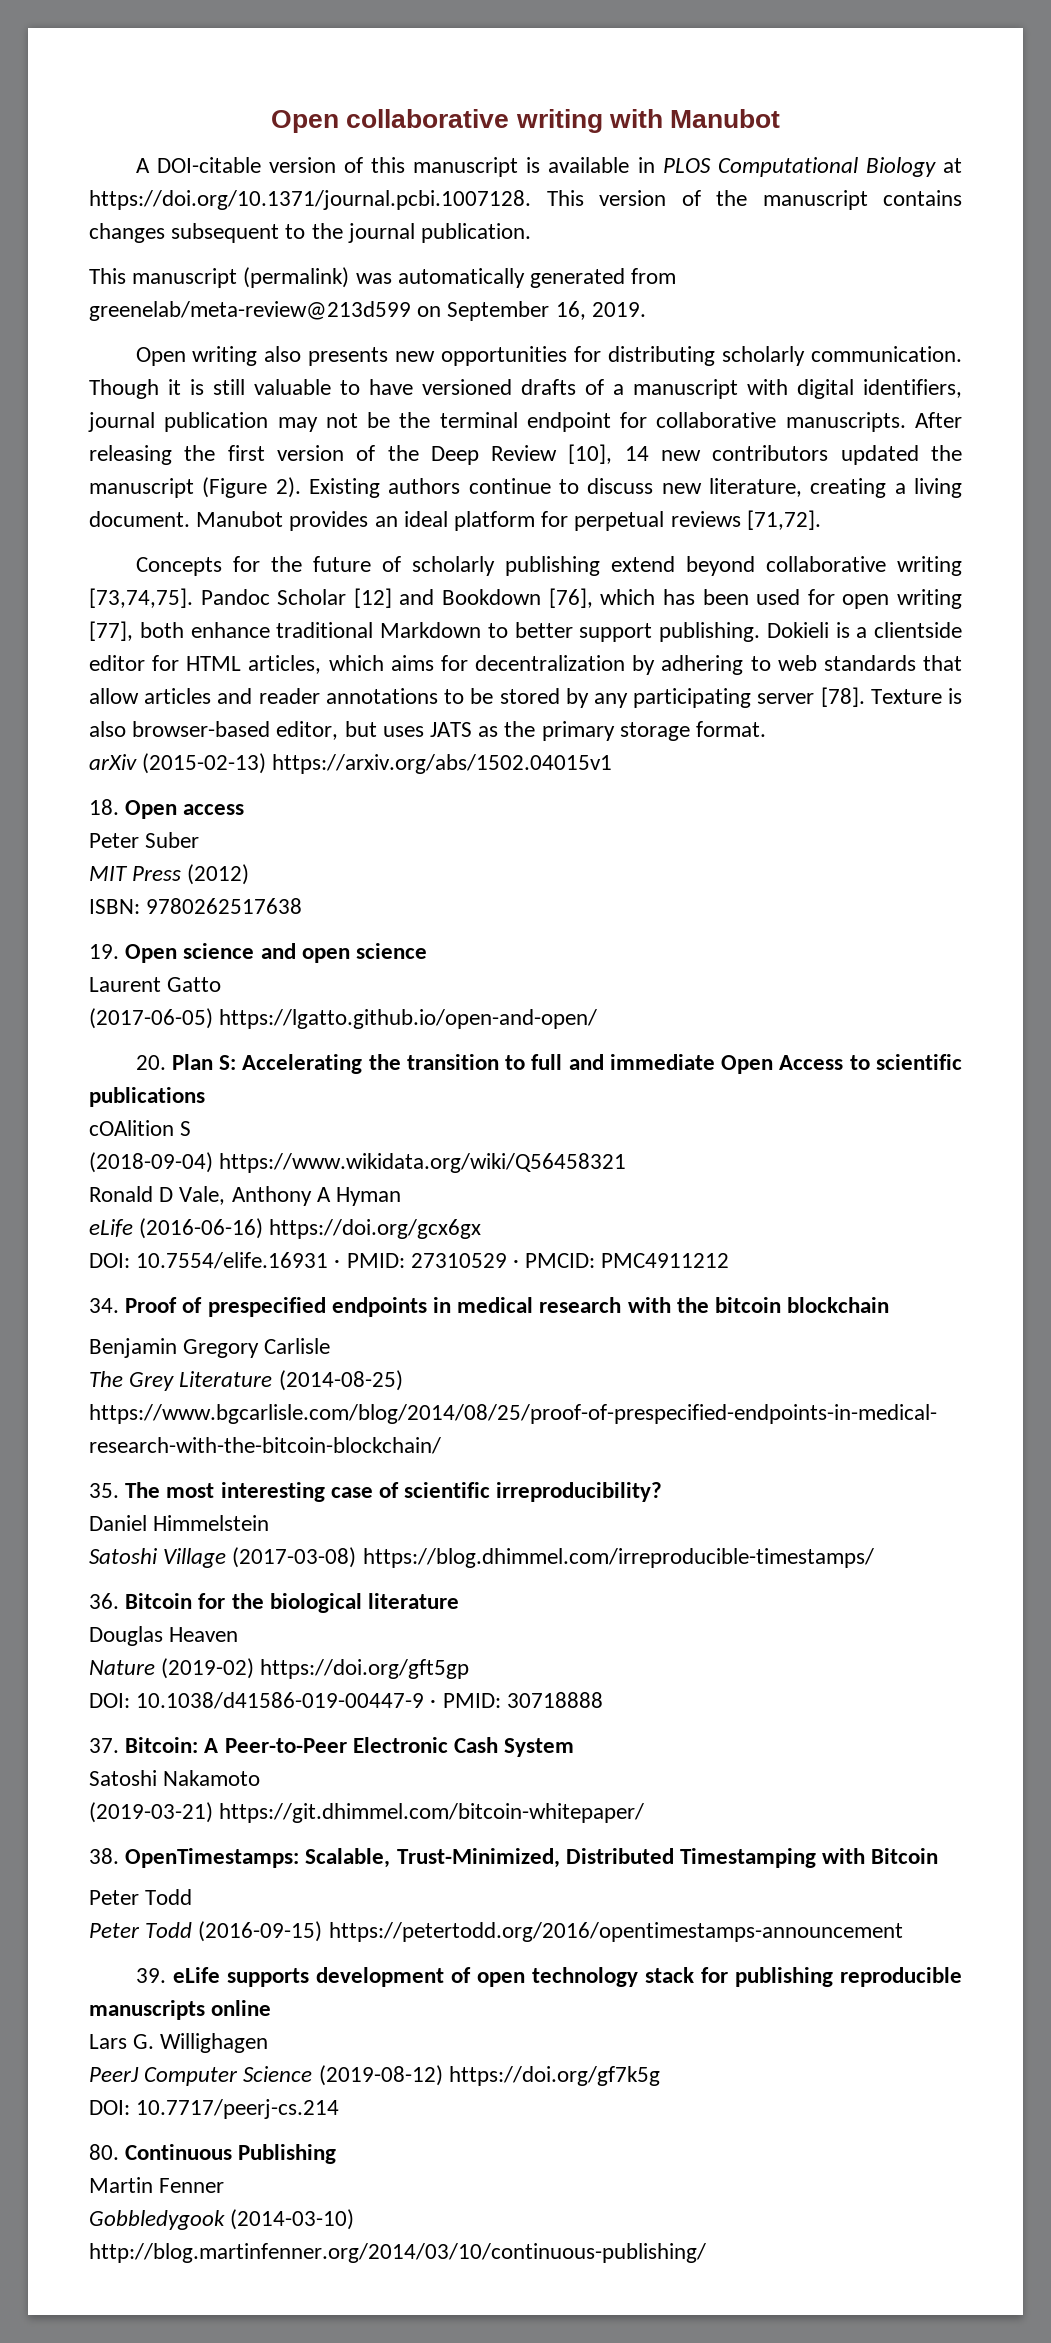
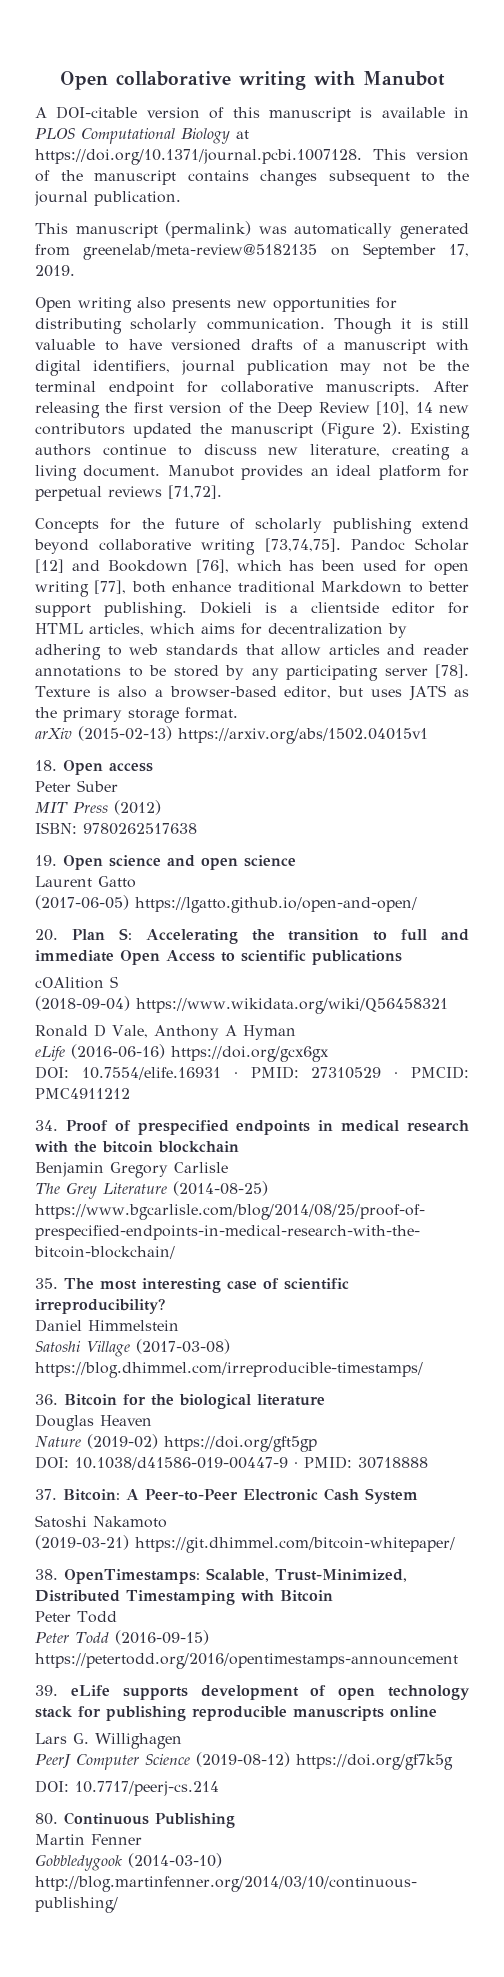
[89,301,411,321] greenelab/meta-review@213d599 -> [83,244,318,260] greenelab/meta-review@5182135
[555,301,586,320] 16, -> [449,244,469,257] 17,
(126, 729) none -> [154,689,163,697] a

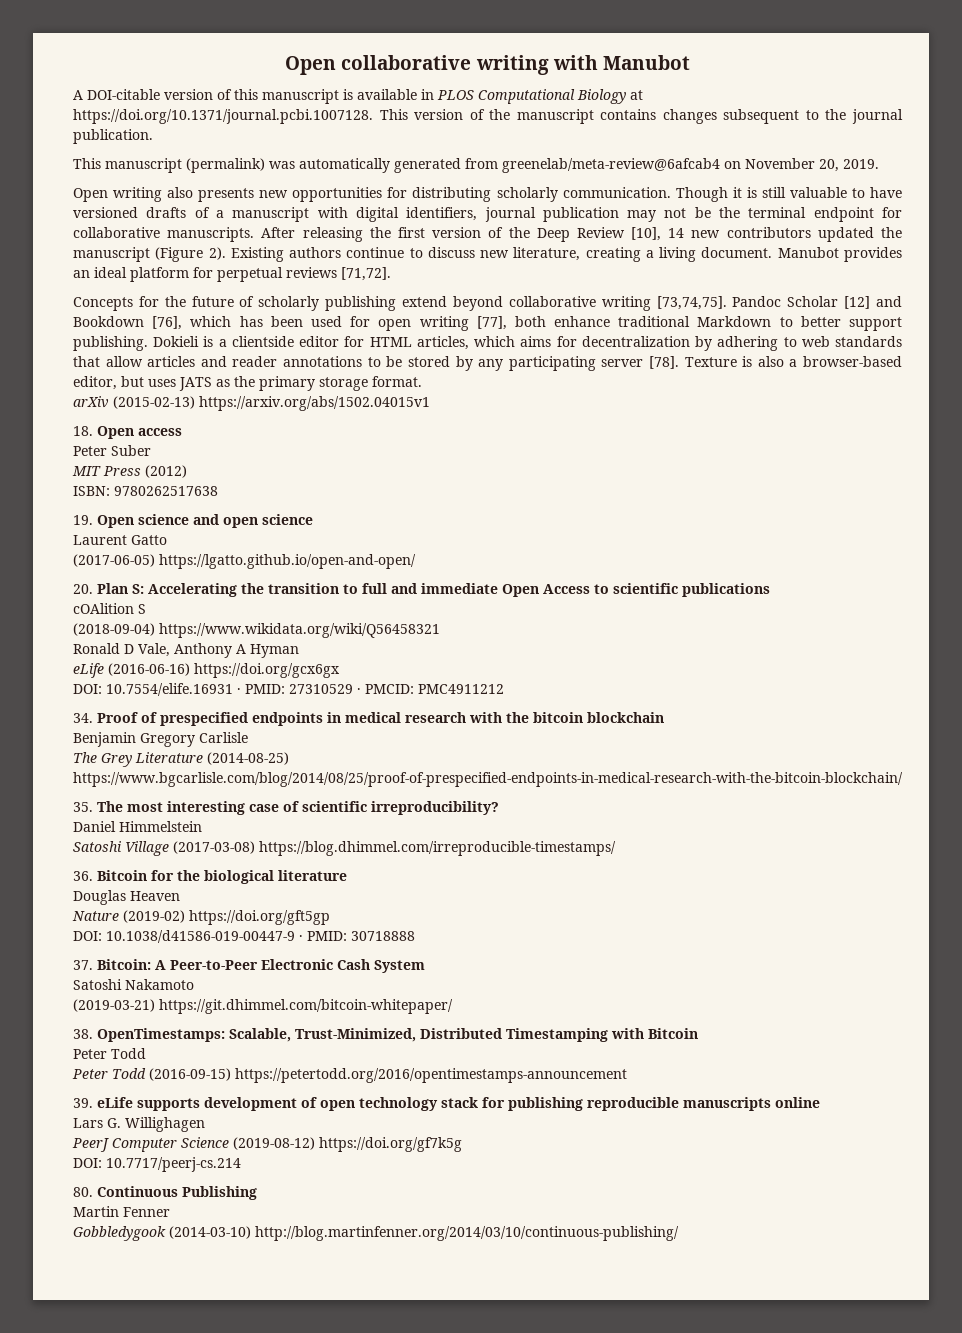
[83,243,469,260] greenelab/meta-review@5182135 on September 17, -> [502,158,839,173] greenelab/meta-review@6afcab4 on November 20,

